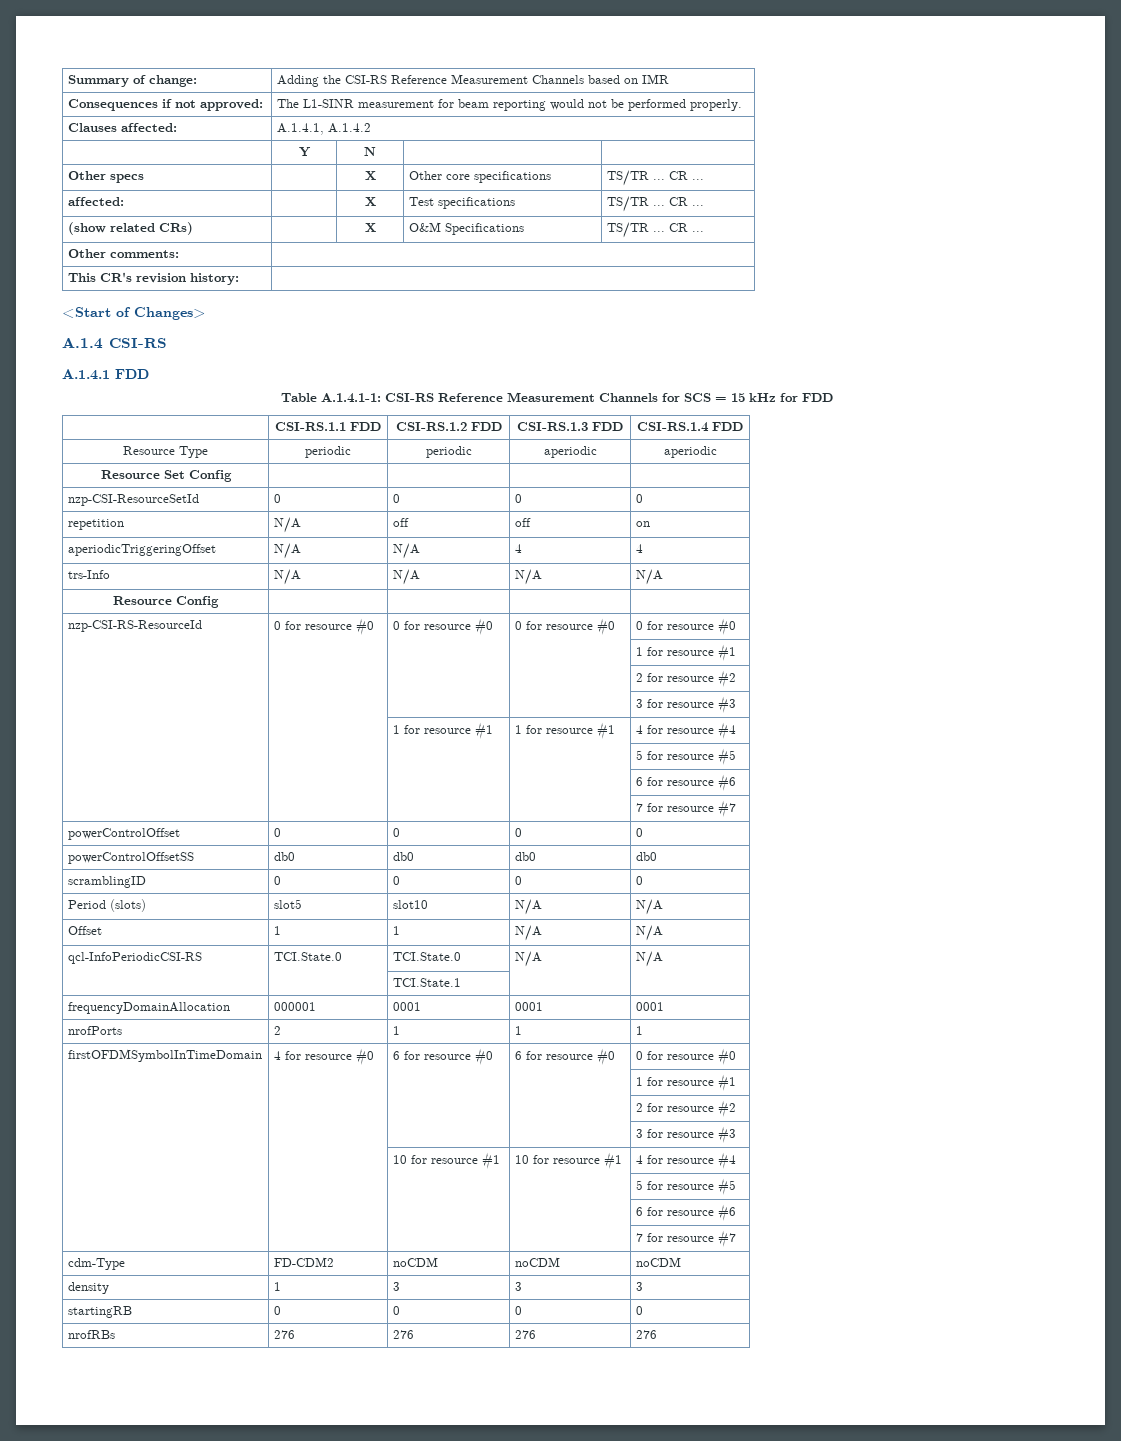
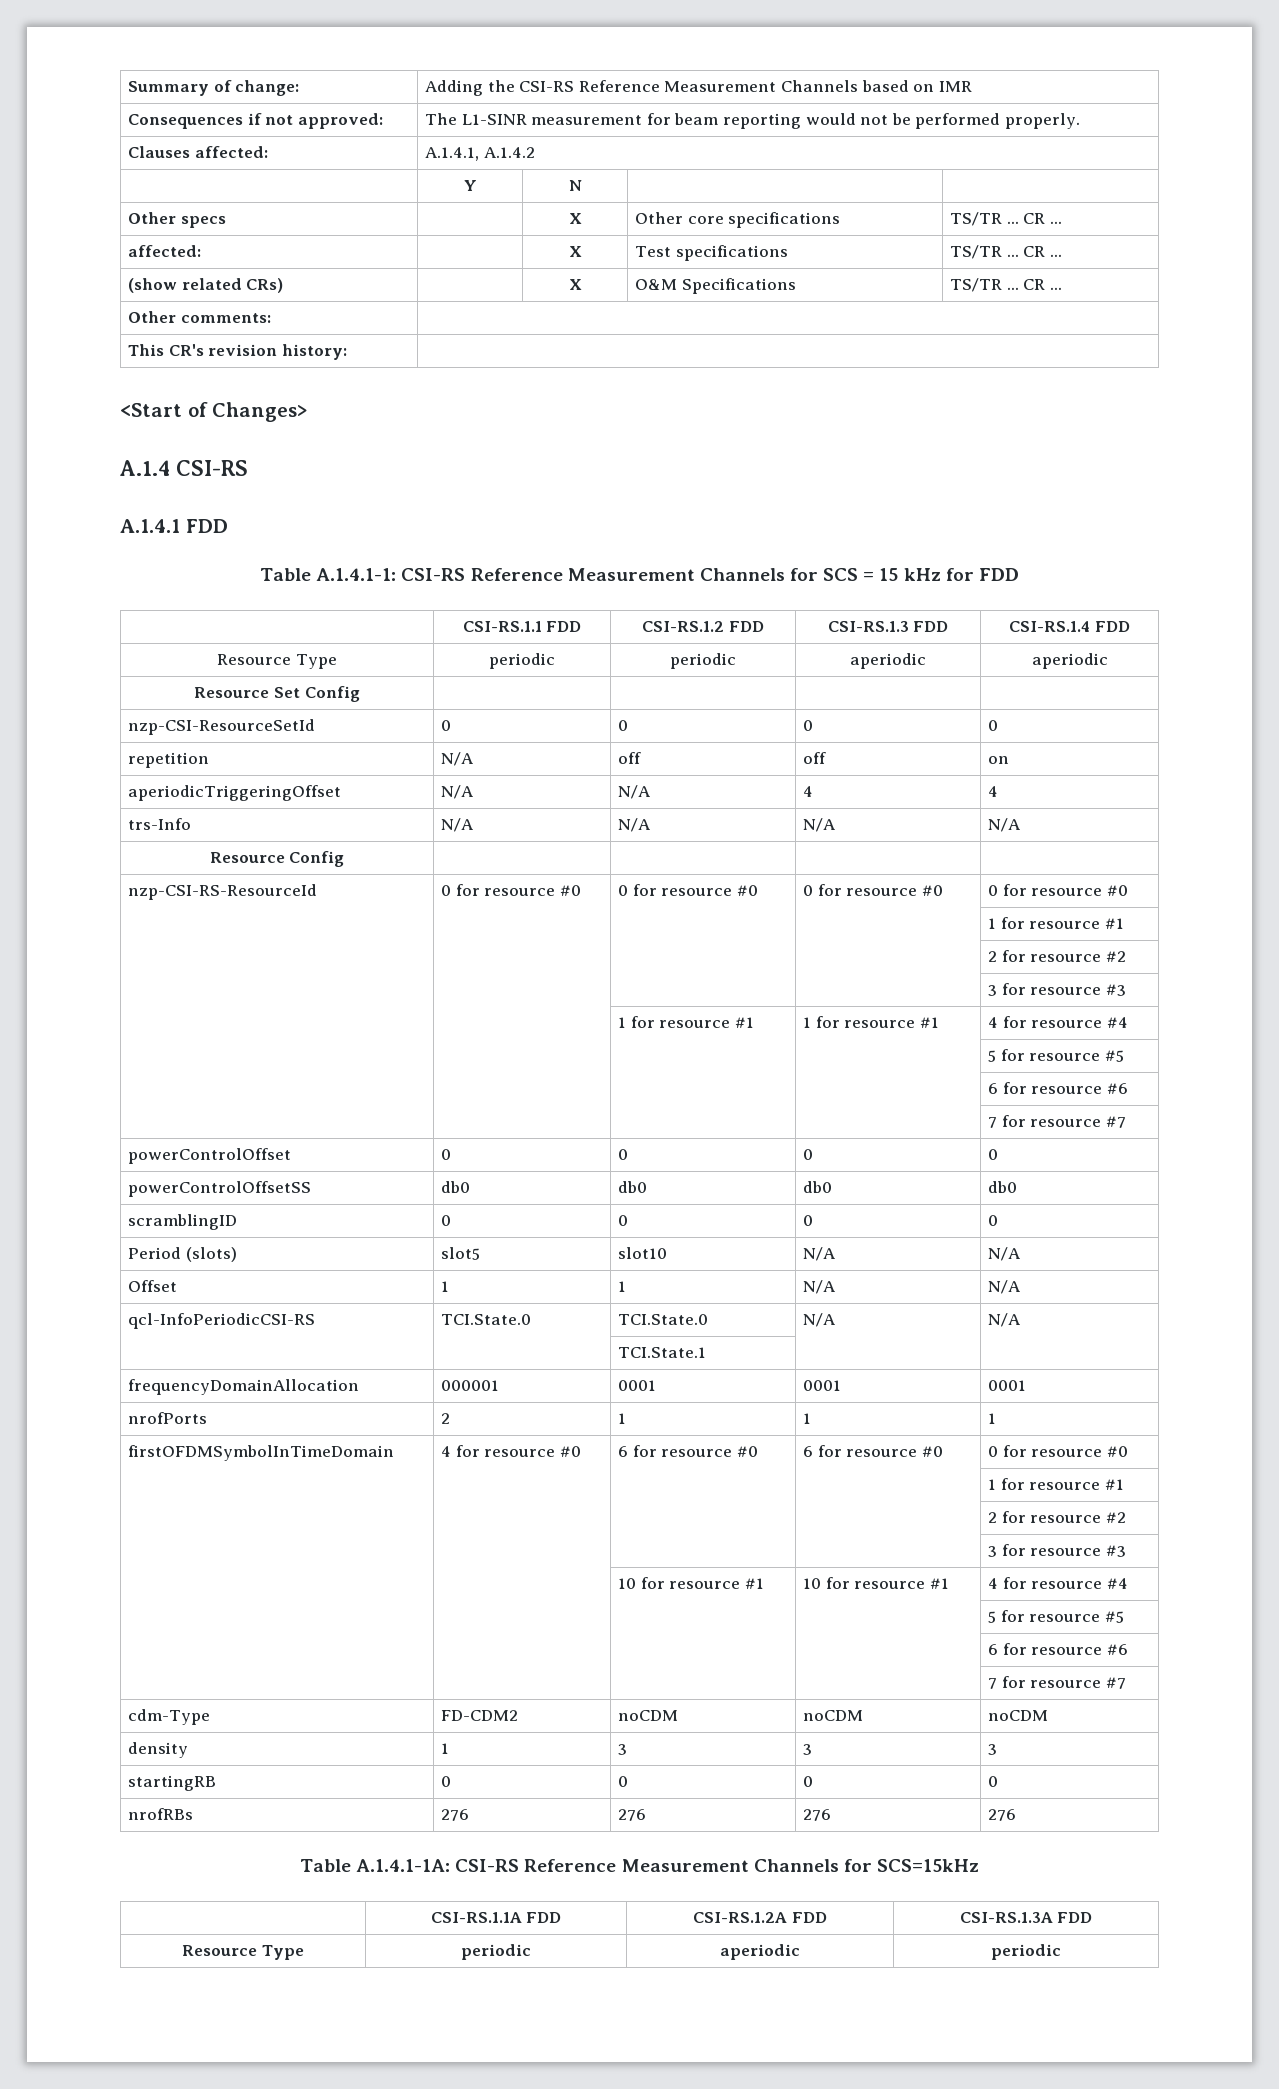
(657, 1334) none -> [300,1859,979,1872] [430,1912,562,1923] [693,1912,827,1923] [959,1912,1093,1923] [182,1945,304,1960] [461,1944,531,1960] [720,1944,800,1960] [991,1944,1061,1960] // Table A.1.4.1-1A: CSI-RS Reference Measurement Channels for SCS=15kHz // | CSI-RS.1.1A FDD | CSI-RS.1.2A FDD | CSI-RS.1.3A FDD // Resource Type | periodic | aperiodic | periodic

